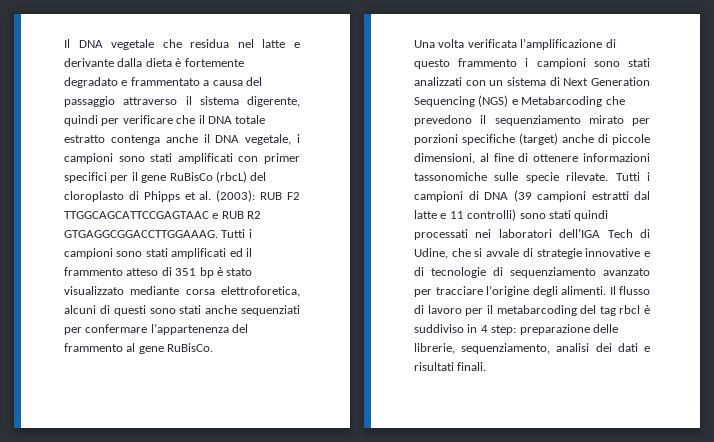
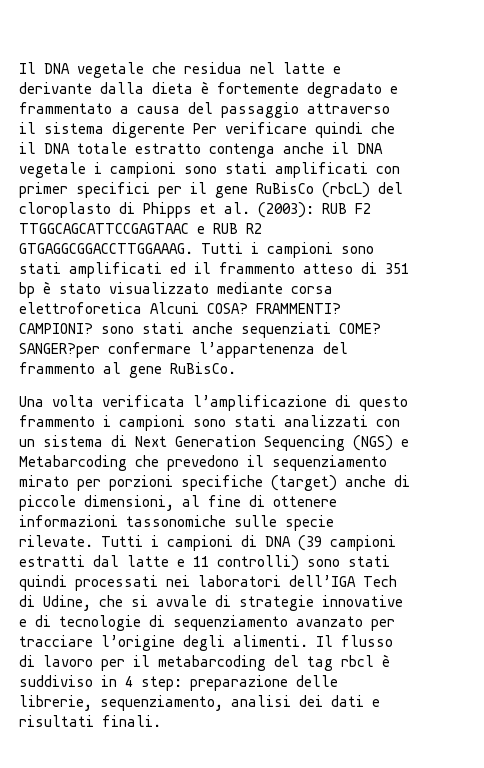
[247,96,300,107] [64,115,173,126] digerente, quindi per verificare -> [112,122,363,138] digerente Per verificare quindi
[245,134,292,145] vegetale, -> [19,162,86,178] vegetale
[221,286,300,297] [64,305,146,316] elettroforetica, alcuni di questi -> [19,302,341,314] [19,323,93,334] elettroforetica Alcuni COSA? FRAMMENTI? CAMPIONI?
[64,327,82,335] per -> [339,323,381,334] [19,343,100,358] COME? SANGER?per

